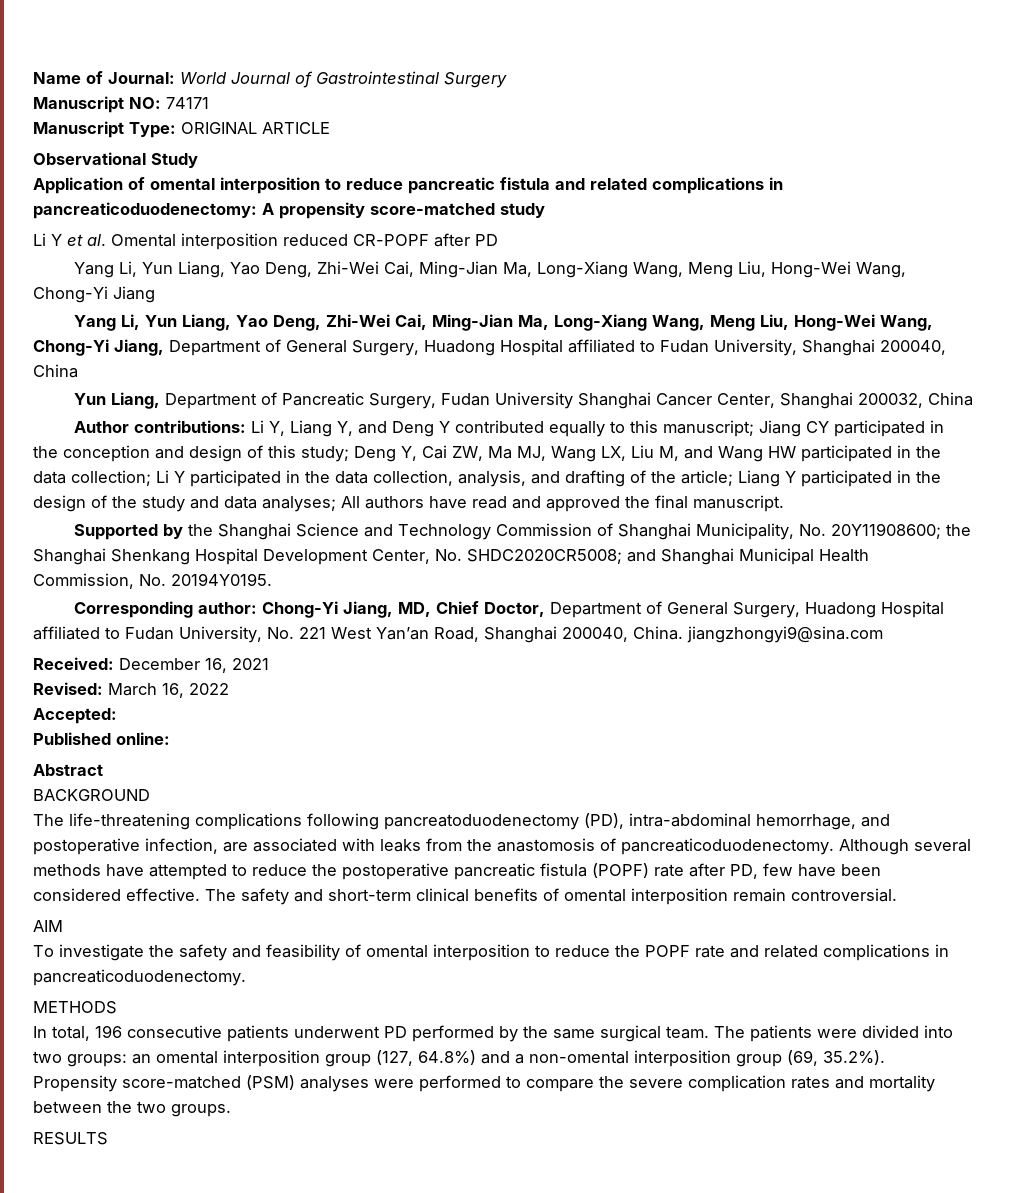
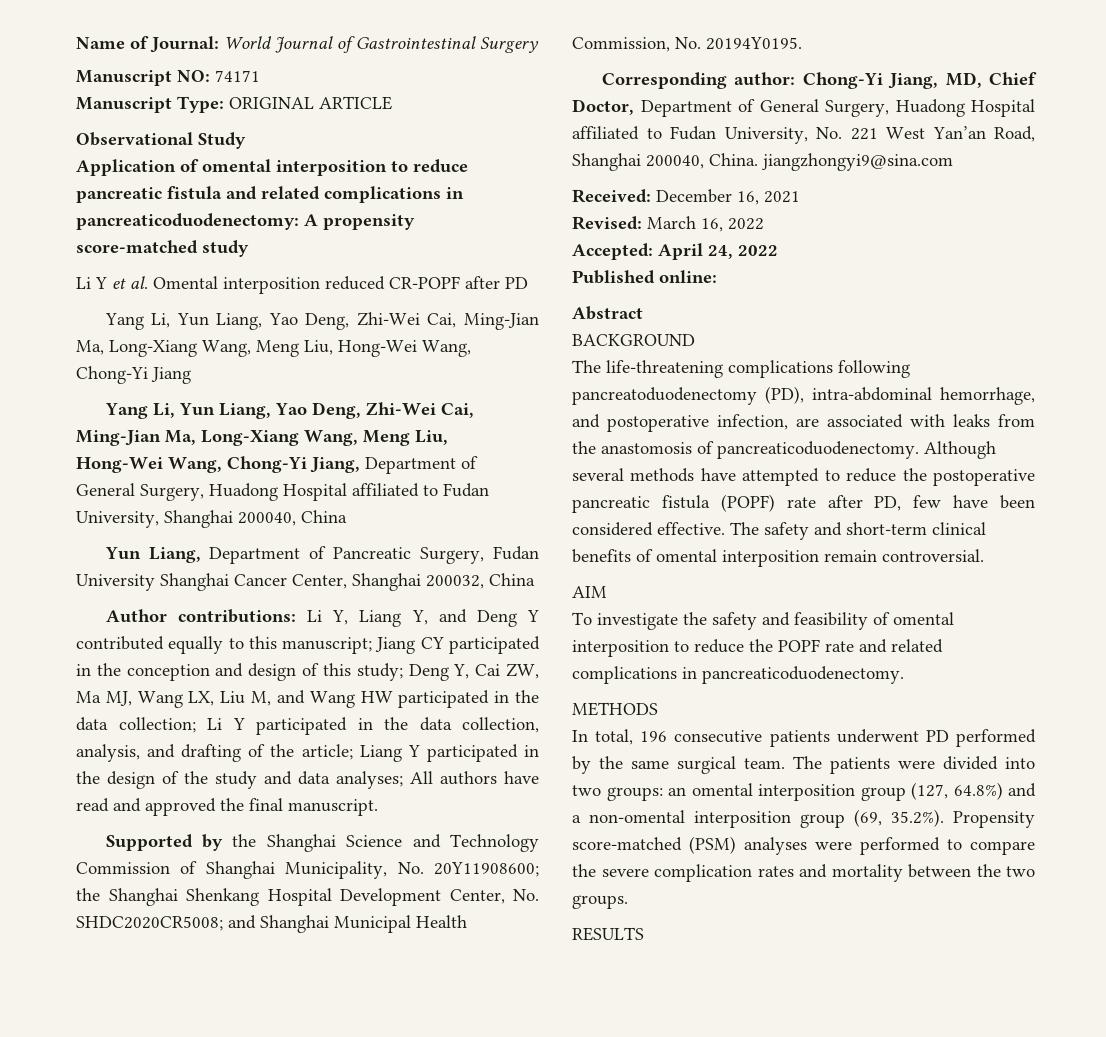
(117, 716) none -> [658,243,778,260] April 24, 2022

